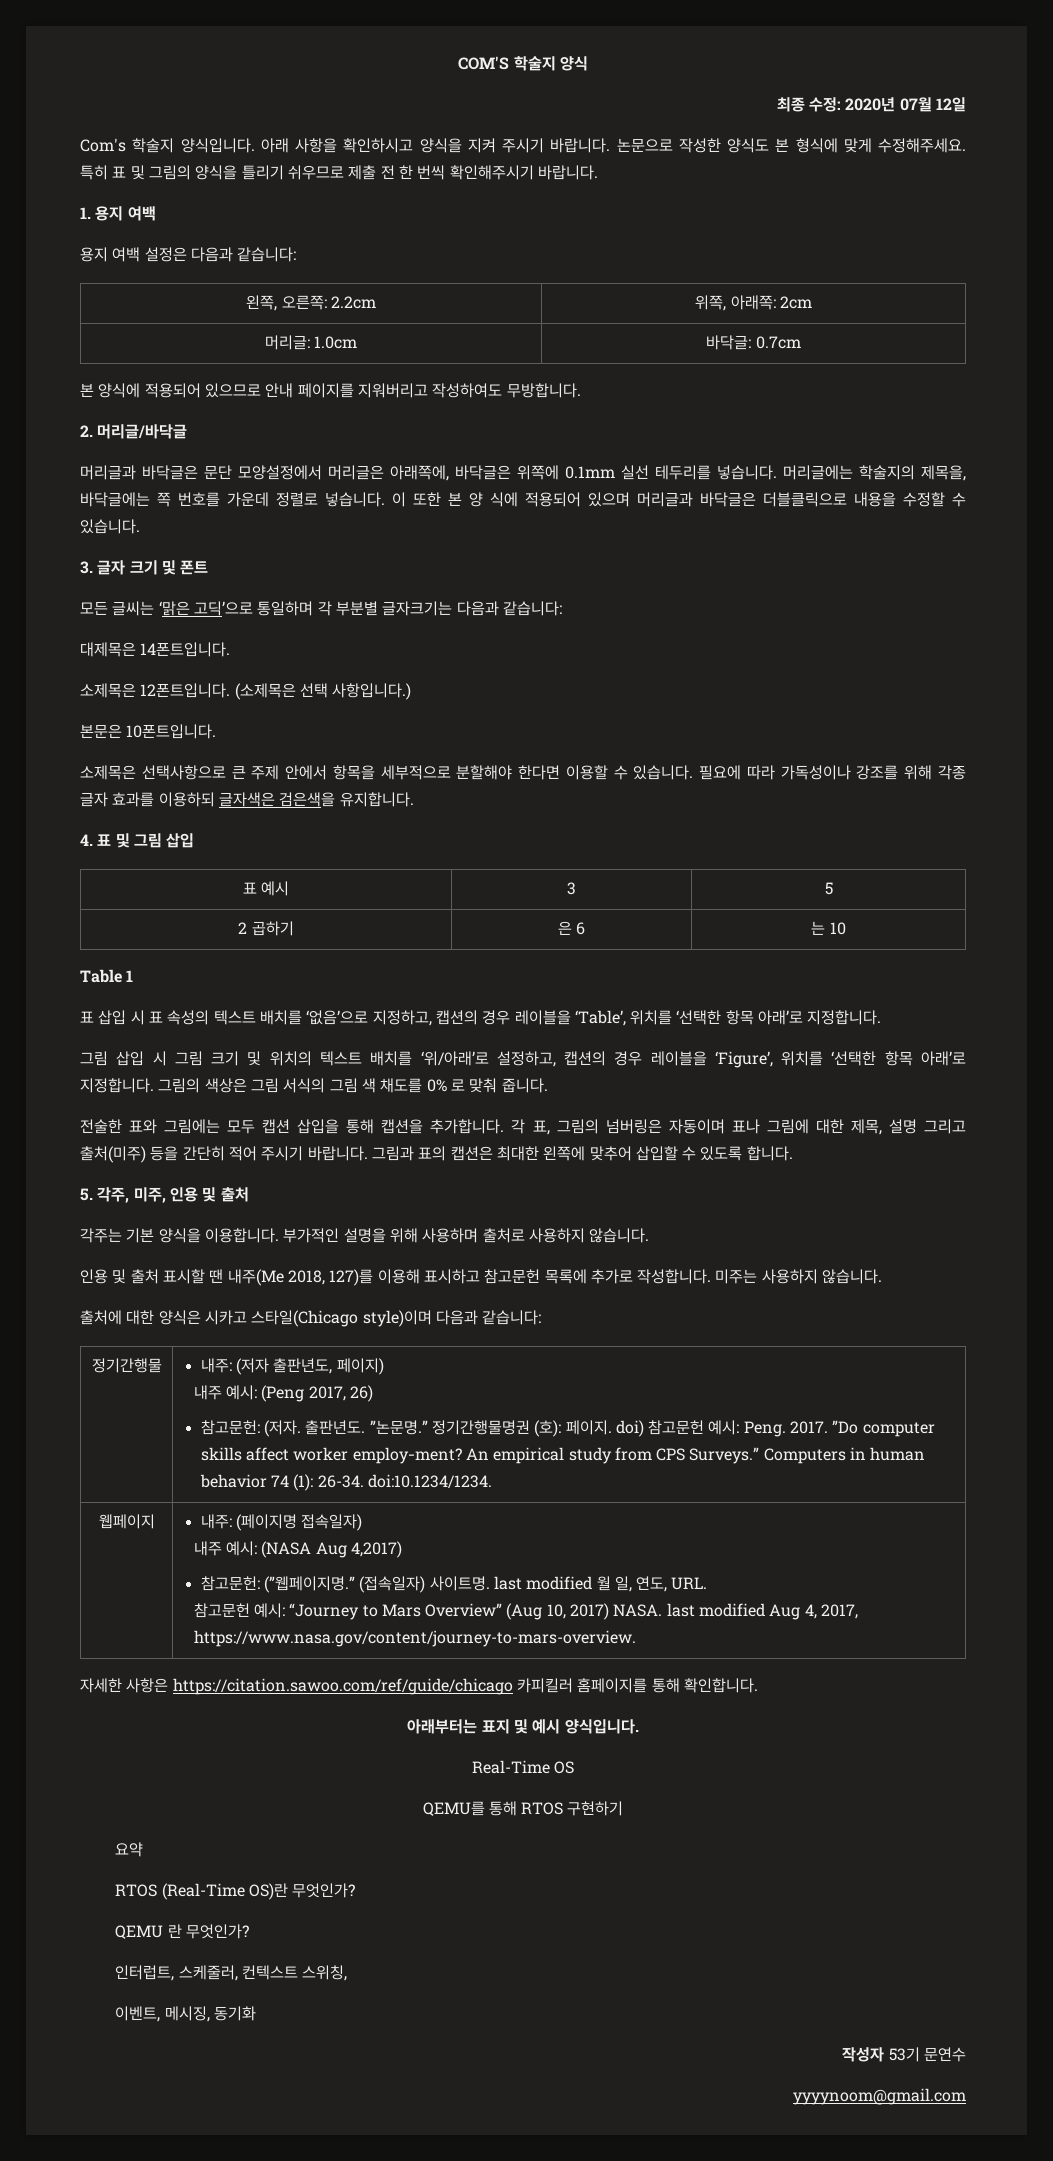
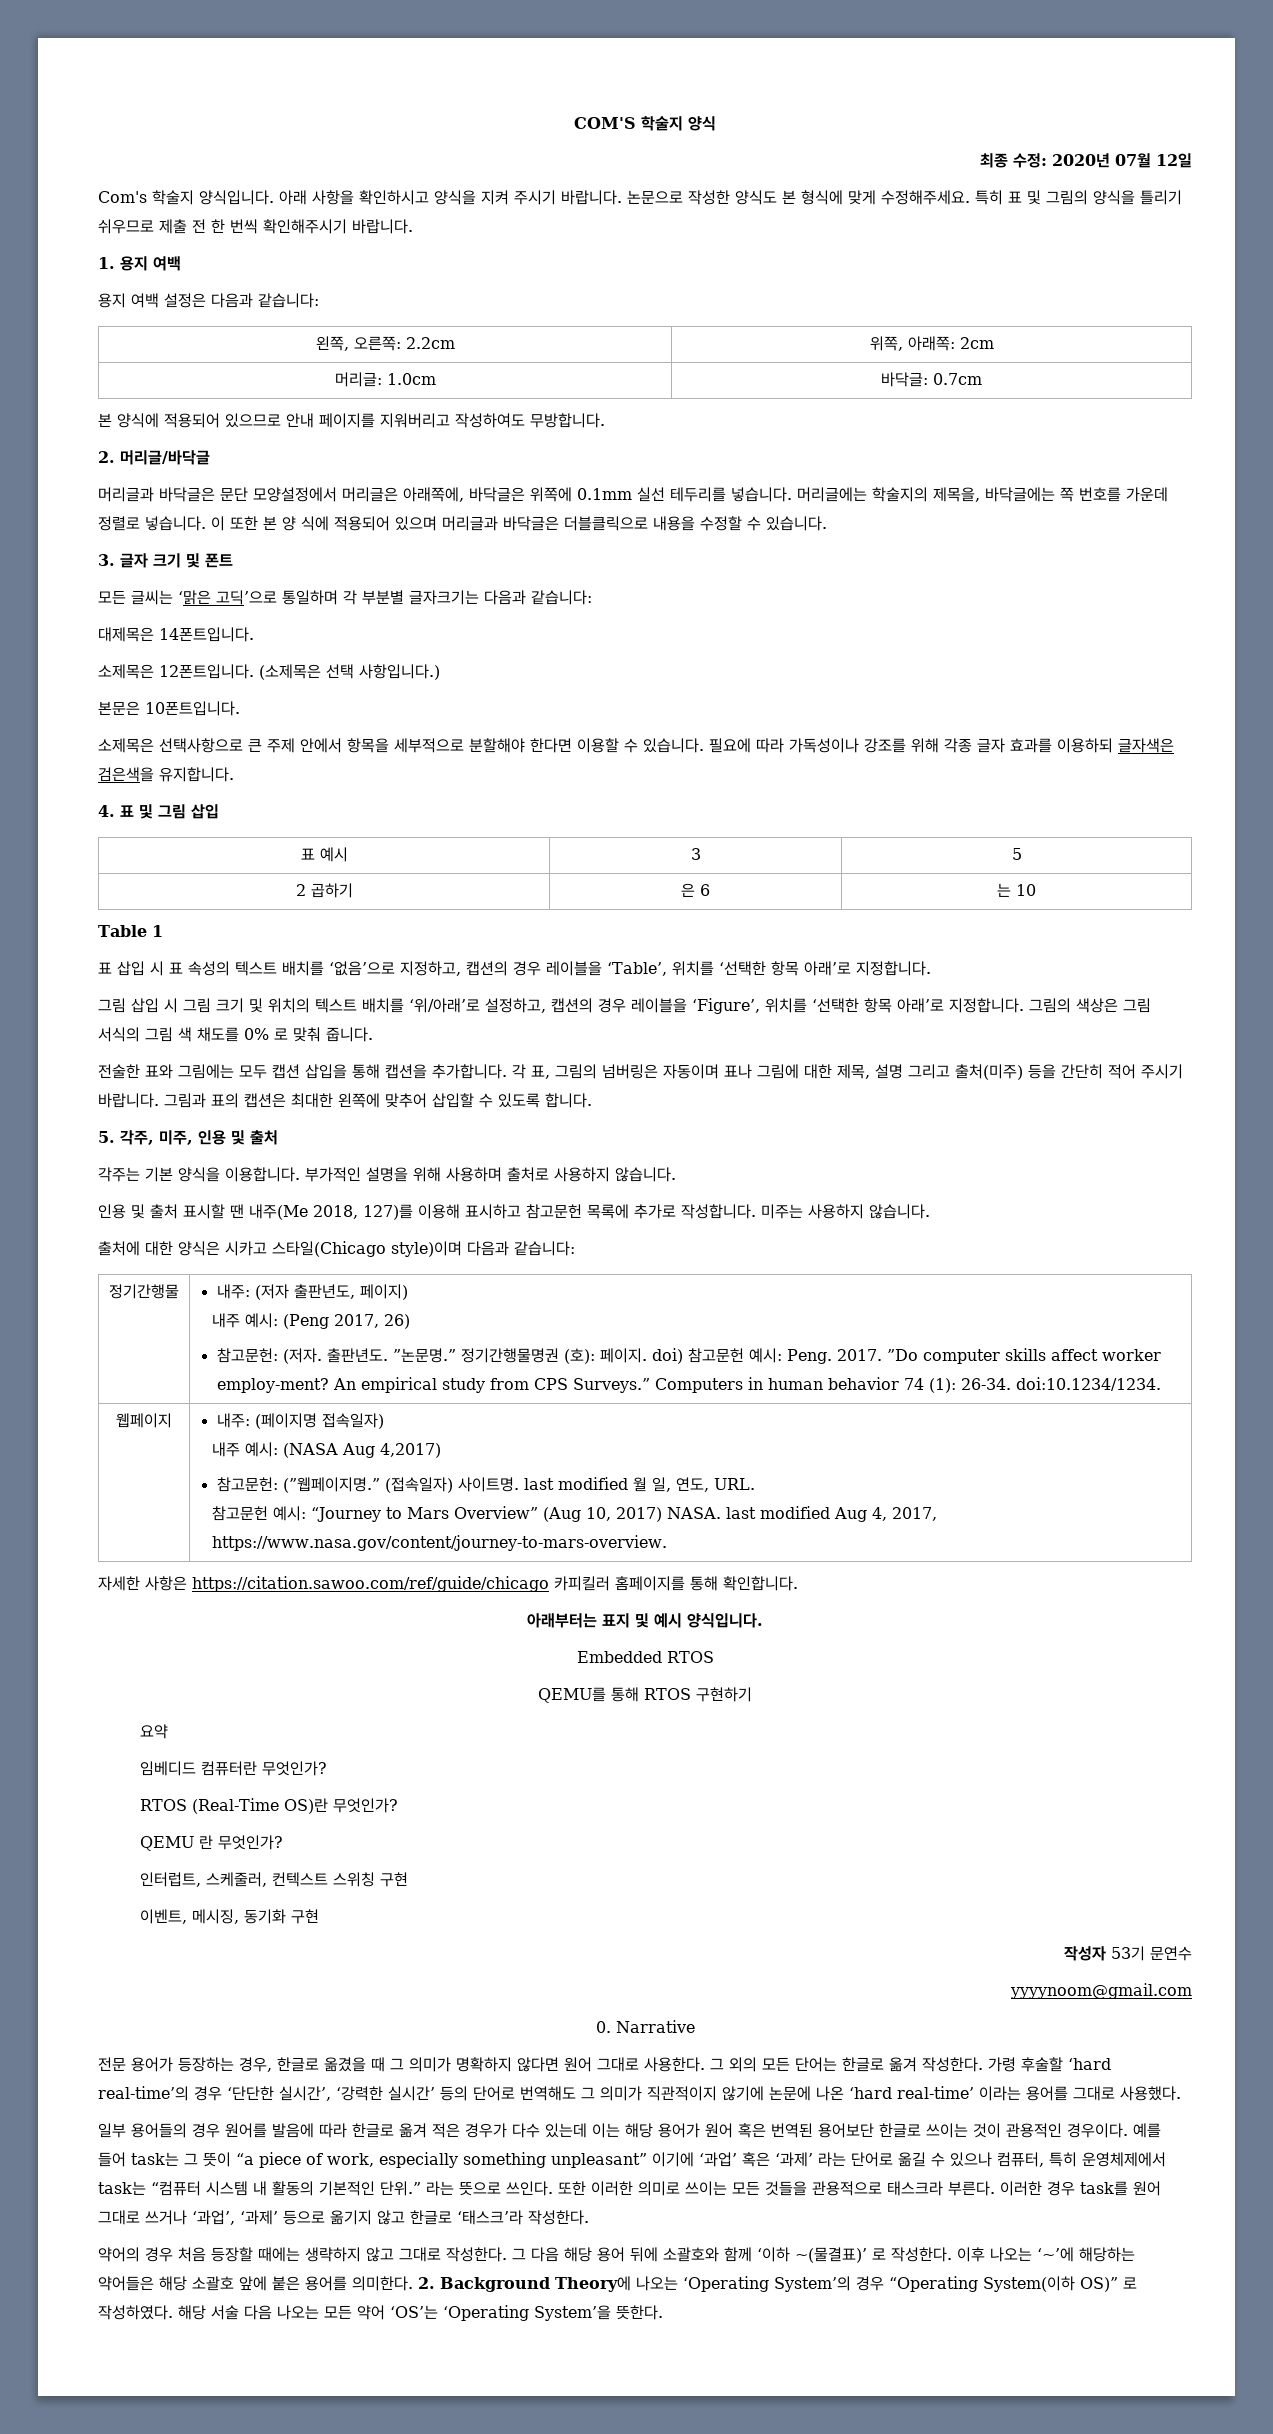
[471,1760,575,1774] Real-Time OS -> [576,1651,714,1663] Embedded RTOS
(144, 1849) none -> [140,1761,328,1776] // 임베디드 컴퓨터란 무엇인가?
[302,1965,348,1981] 스위칭, -> [333,1872,409,1887] 스위칭 구현
(256, 2013) none -> [291,1909,320,1924] 구현
(966, 2096) none -> [595,2020,695,2033] [98,2057,1111,2072] [98,2086,1181,2101] [98,2123,1161,2138] [98,2152,1166,2168] [98,2181,1161,2196] [98,2210,589,2225] [98,2247,1135,2263] [98,2276,1137,2292] [98,2305,663,2321] // 0. Narrative // 전문 용어가 등장하는 경우, 한글로 옮겼을 때 그 의미가 명확하지 않다면 원어 그대로 사용한다. 그 외의 모든 단어는 한글로 옮겨 작성한다. 가령 후술할 ‘hard real-time’의 경우 ‘단단한 실시간’, ‘강력한 실시간’ 등의 단어로 번역해도 그 의미가 직관적이지 않기에 논문에 나온 ‘hard real-time’ 이라는 용어를 그대로 사용했다. // 일부 용어들의 경우 원어를 발음에 따라 한글로 옮겨 적은 경우가 다수 있는데 이는 해당 용어가 원어 혹은 번역된 용어보단 한글로 쓰이는 것이 관용적인 경우이다. 예를 들어 task는 그 뜻이 “a piece of work, especially something unpleasant” 이기에 ‘과업’ 혹은 ‘과제’ 라는 단어로 옮길 수 있으나 컴퓨터, 특히 운영체제에서 task는 “컴퓨터 시스템 내 활동의 기본적인 단위.” 라는 뜻으로 쓰인다. 또한 이러한 의미로 쓰이는 모든 것들을 관용적으로 태스크라 부른다. 이러한 경우 task를 원어 그대로 쓰거나 ‘과업’, ‘과제’ 등으로 옮기지 않고 한글로 ‘태스크’라 작성한다. // 약어의 경우 처음 등장할 때에는 생략하지 않고 그대로 작성한다. 그 다음 해당 용어 뒤에 소괄호와 함께 ‘이하 ~(물결표)’ 로 작성한다. 이후 나오는 ‘~’에 해당하는 약어들은 해당 소괄호 앞에 붙은 용어를 의미한다. 2. Background Theory에 나오는 ‘Operating System’의 경우 “Operating System(이하 OS)” 로 작성하였다. 해당 서술 다음 나오는 모든 약어 ‘OS’는 ‘Operating System’을 뜻한다.

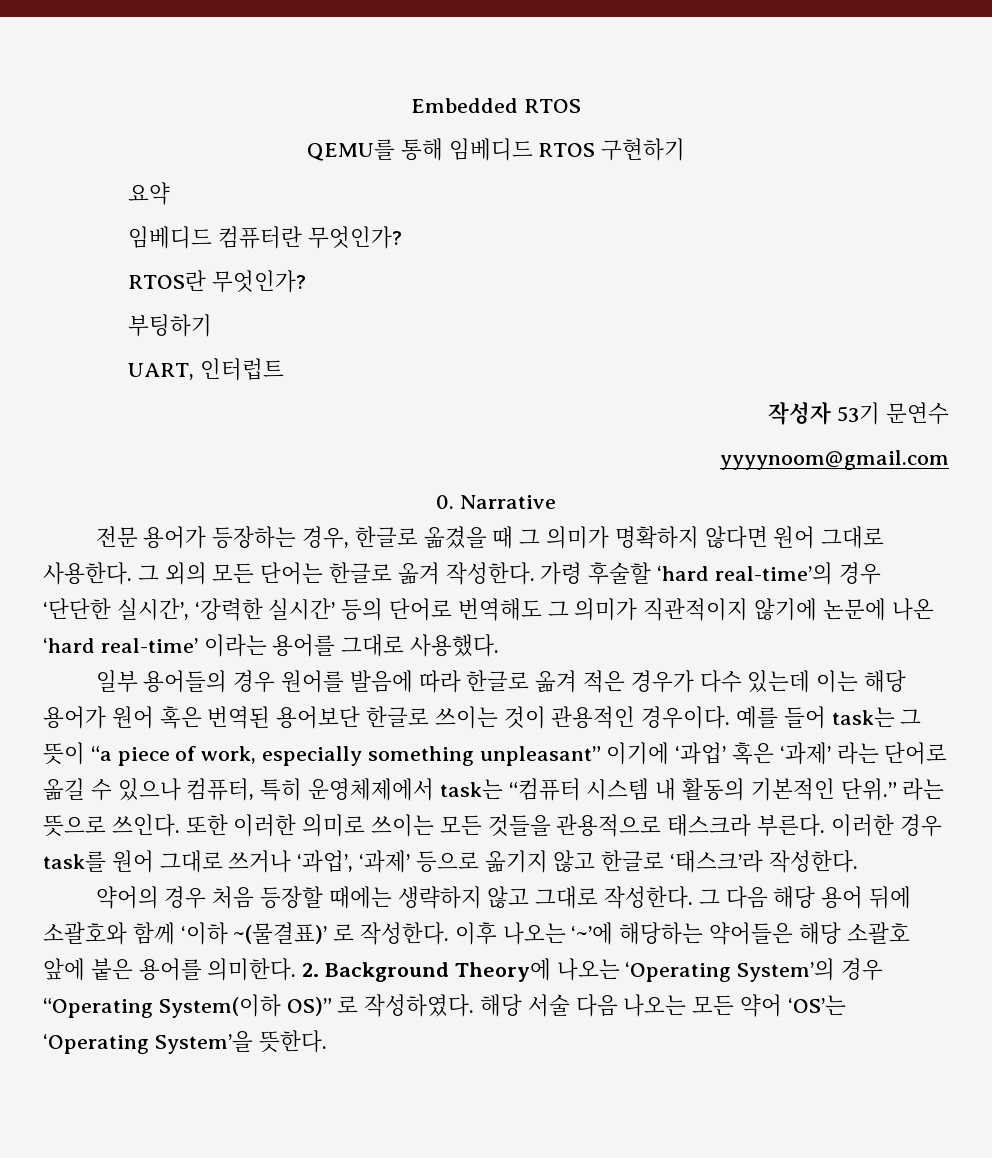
[574,116,716,131] [980,153,1192,168] [98,190,1182,205] [98,219,413,234] [98,256,181,271] [98,293,319,308] [315,336,455,351] [869,336,994,351] [334,372,436,387] [881,372,982,387] [98,413,605,428] [98,450,210,465] [98,487,1168,502] [98,516,827,531] [98,553,233,568] [98,590,592,605] [98,627,254,642] [98,664,440,680] [98,701,240,716] [98,738,1174,753] [98,767,234,782] [98,804,219,819] [300,847,348,862] [690,848,701,860] [1011,848,1022,860] [295,883,353,898] [681,883,710,897] [997,883,1036,897] [98,925,163,937] [98,961,931,976] [98,998,1151,1014] [98,1027,373,1042] [98,1064,1183,1080] [98,1093,592,1108] [98,1130,278,1145] [98,1167,676,1182] [98,1204,930,1220] [98,1241,575,1257] [109,1284,179,1299] [216,1284,408,1300] [212,1313,411,1329] [216,1348,1161,1364] [216,1377,1161,1393] [116,1413,172,1428] [216,1413,384,1429] [212,1442,442,1458] [216,1477,755,1493] [212,1506,938,1522] [212,1535,668,1551] [98,1576,798,1592] [527,1613,763,1628] COM'S 학술지 양식 // 최종 수정: 2020년 07월 12일 // Com's 학술지 양식입니다. 아래 사항을 확인하시고 양식을 지켜 주시기 바랍니다. 논문으로 작성한 양식도 본 형식에 맞게 수정해주세요. 특히 표 및 그림의 양식을 틀리기 쉬우므로 제출 전 한 번씩 확인해주시기 바랍니다. // 1. 용지 여백 // 용지 여백 설정은 다음과 같습니다: // 왼쪽, 오른쪽: 2.2cm | 위쪽, 아래쪽: 2cm // 머리글: 1.0cm | 바닥글: 0.7cm // 본 양식에 적용되어 있으므로 안내 페이지를 지워버리고 작성하여도 무방합니다. // 2. 머리글/바닥글 // 머리글과 바닥글은 문단 모양설정에서 머리글은 아래쪽에, 바닥글은 위쪽에 0.1mm 실선 테두리를 넣습니다. 머리글에는 학술지의 제목을, 바닥글에는 쪽 번호를 가운데 정렬로 넣습니다. 이 또한 본 양 식에 적용되어 있으며 머리글과 바닥글은 더블클릭으로 내용을 수정할 수 있습니다. // 3. 글자 크기 및 폰트 // 모든 글씨는 ‘맑은 고딕’으로 통일하며 각 부분별 글자크기는 다음과 같습니다: // 대제목은 14폰트입니다. // 소제목은 12폰트입니다. (소제목은 선택 사항입니다.) // 본문은 10폰트입니다. // 소제목은 선택사항으로 큰 주제 안에서 항목을 세부적으로 분할해야 한다면 이용할 수 있습니다. 필요에 따라 가독성이나 강조를 위해 각종 글자 효과를 이용하되 글자색은 검은색을 유지합니다. // 4. 표 및 그림 삽입 // 표 예시 | 3 | 5 // 2 곱하기 | 은 6 | 는 10 // Table 1 // 표 삽입 시 표 속성의 텍스트 배치를 ‘없음’으로 지정하고, 캡션의 경우 레이블을 ‘Table’, 위치를 ‘선택한 항목 아래’로 지정합니다. // 그림 삽입 시 그림 크기 및 위치의 텍스트 배치를 ‘위/아래’로 설정하고, 캡션의 경우 레이블을 ‘Figure’, 위치를 ‘선택한 항목 아래’로 지정합니다. 그림의 색상은 그림 서식의 그림 색 채도를 0% 로 맞춰 줍니다. // 전술한 표와 그림에는 모두 캡션 삽입을 통해 캡션을 추가합니다. 각 표, 그림의 넘버링은 자동이며 표나 그림에 대한 제목, 설명 그리고 출처(미주) 등을 간단히 적어 주시기 바랍니다. 그림과 표의 캡션은 최대한 왼쪽에 맞추어 삽입할 수 있도록 합니다. // 5. 각주, 미주, 인용 및 출처 // 각주는 기본 양식을 이용합니다. 부가적인 설명을 위해 사용하며 출처로 사용하지 않습니다. // 인용 및 출처 표시할 땐 내주(Me 2018, 127)를 이용해 표시하고 참고문헌 목록에 추가로 작성합니다. 미주는 사용하지 않습니다. // 출처에 대한 양식은 시카고 스타일(Chicago style)이며 다음과 같습니다: // 정기간행물 | 내주: (저자 출판년도, 페이지) // 내주 예시: (Peng 2017, 26) // 참고문헌: (저자. 출판년도. ”논문명.” 정기간행물명권 (호): 페이지. doi) 참고문헌 예시: Peng. 2017. ”Do computer skills affect worker employ‐ment? An empirical study from CPS Surveys.” Computers in human behavior 74 (1): 26-34. doi:10.1234/1234. // 웹페이지 | 내주: (페이지명 접속일자) // 내주 예시: (NASA Aug 4,2017) // 참고문헌: (”웹페이지명.” (접속일자) 사이트명. last modified 월 일, 연도, URL. // 참고문헌 예시: “Journey to Mars Overview” (Aug 10, 2017) NASA. last modified Aug 4, 2017, https://www.nasa.gov/content/journey-to-mars-overview. // 자세한 사항은 https://citation.sawoo.com/ref/guide/chicago 카피킬러 홈페이지를 통해 확인합니다. // 아래부터는 표지 및 예시 양식입니다. // -> (411, 105) none
(639, 1694) none -> [448,138,533,161] 임베디드
[140,1798,399,1814] [140,1835,284,1851] [140,1872,409,1887] [140,1909,320,1924] RTOS (Real-Time OS)란 무엇인가? // QEMU 란 무엇인가? // 인터럽트, 스케줄러, 컨텍스트 스위칭 구현 // 이벤트, 메시징, 동기화 구현 -> [127,270,306,293] [127,314,212,337] [127,358,284,381] RTOS란 무엇인가? // 부팅하기 // UART, 인터럽트

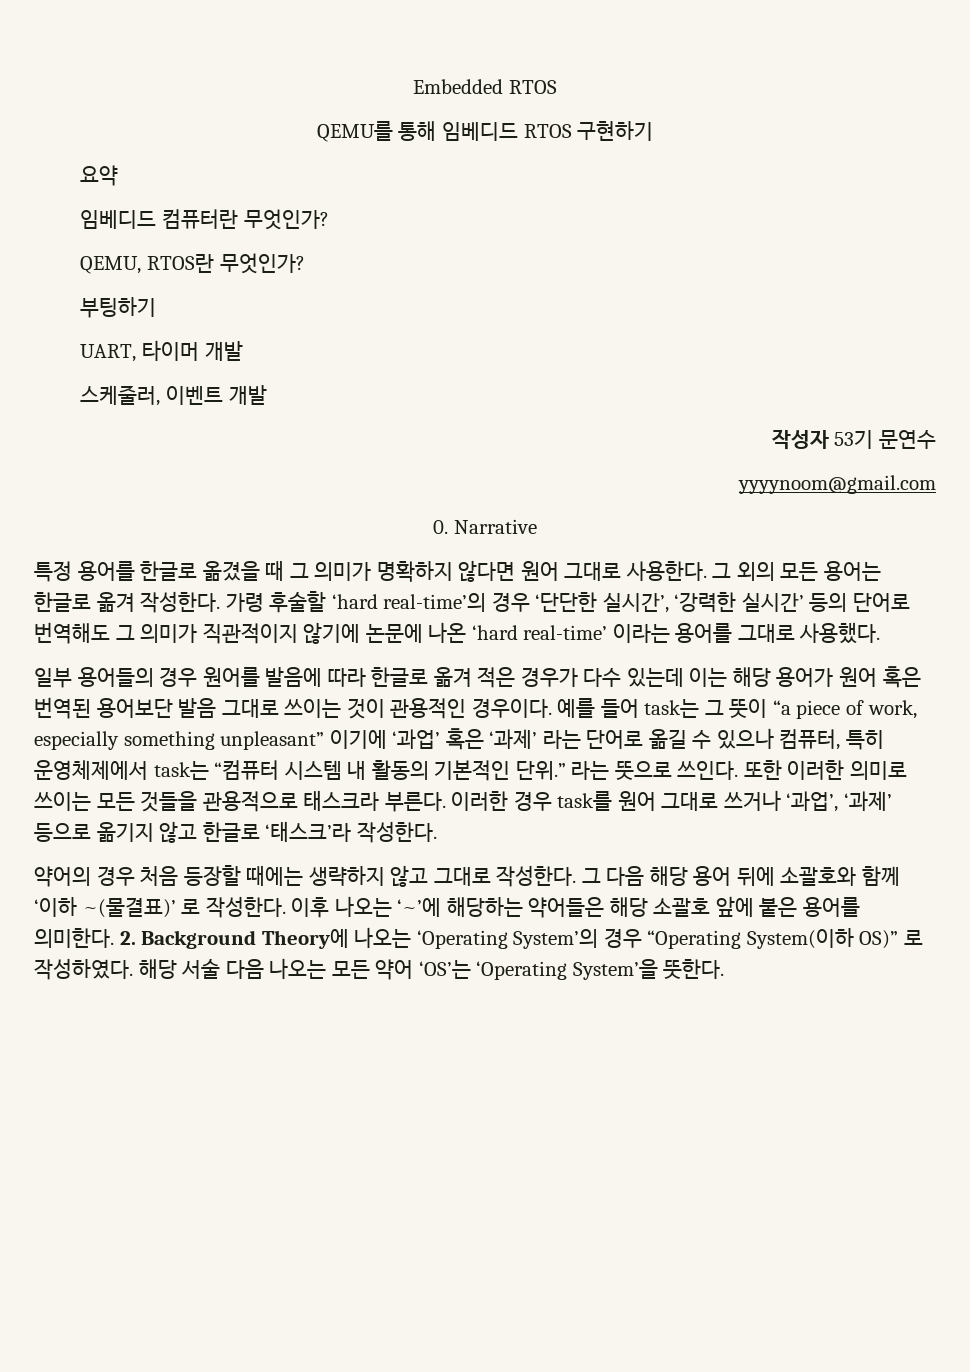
(402, 237) none -> [80,256,142,274] QEMU,
[199,358,284,381] 인터럽트 -> [142,340,243,361] [80,385,267,406] 타이머 개발 // 스케줄러, 이벤트 개발
[95,526,349,549] 전문 용어가 등장하는 경우, -> [34,561,135,582] 특정 용어를
[260,562,324,585] 단어는 -> [824,561,882,581] 용어는
[366,706,430,728] 한글로 -> [178,698,279,718] 발음 그대로

